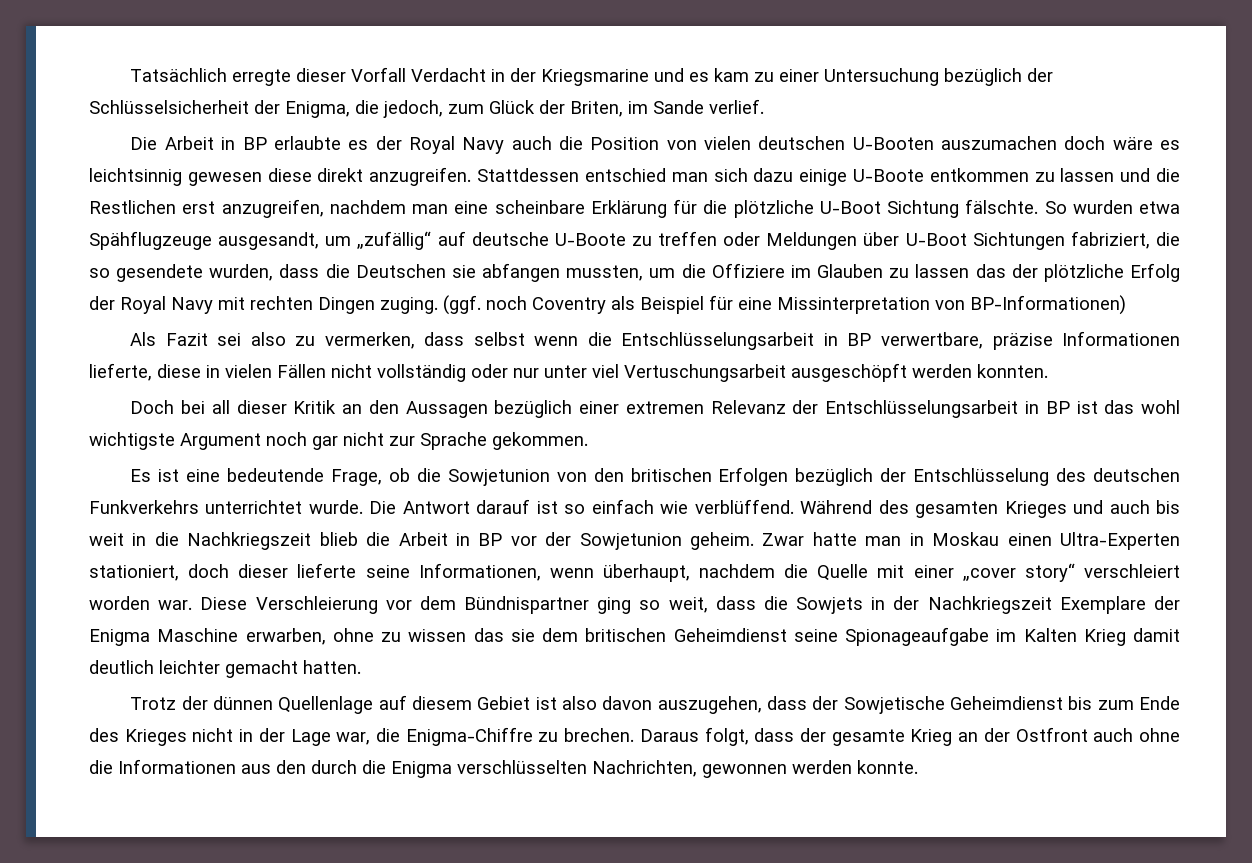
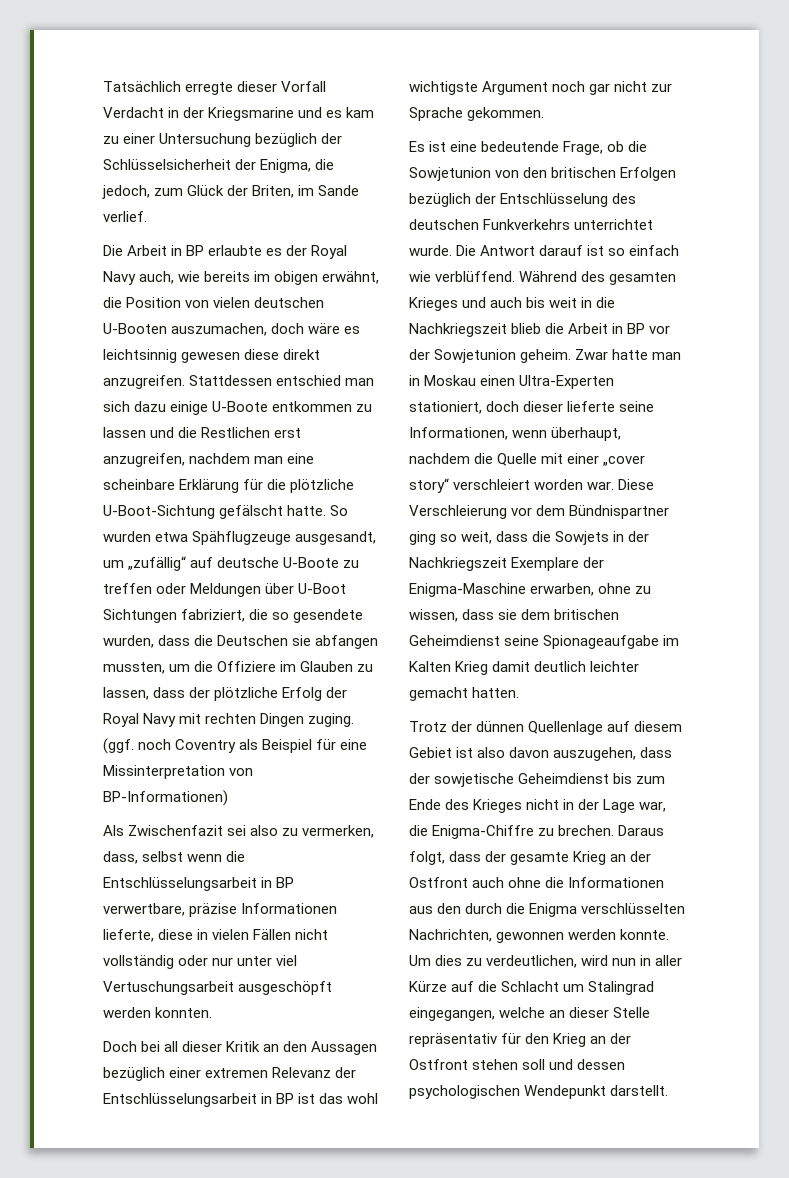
[511,136,552,150] auch -> [139,271,380,285] auch, wie bereits im obigen erwähnt,
[940,136,1057,150] auszumachen -> [171,323,268,336] auszumachen,
[819,199,1039,218] U-Boot Sichtung fälschte. -> [103,505,327,519] U-Boot-Sichtung gefälscht hatte.
[915,264,1006,278] lassen das -> [103,687,186,700] lassen, dass
[165,333,208,346] Fazit -> [128,825,224,836] Zwischenfazit
[424,332,465,346] dass -> [103,851,138,864] dass,
[89,628,239,646] Enigma Maschine -> [409,583,526,597] Enigma-Maschine
[408,628,504,642] wissen das -> [409,609,495,622] wissen, dass
[843,696,945,714] Sowjetische -> [434,773,515,787] sowjetische
(918, 767) none -> [409,955,683,968] [409,981,655,995] [409,1007,651,1021] [409,1033,632,1047] [409,1059,626,1070] [409,1085,669,1099] Um dies zu verdeutlichen, wird nun in aller Kürze auf die Schlacht um Stalingrad eingegangen, welche an dieser Stelle repräsentativ für den Krieg an der Ostfront stehen soll und dessen psychologischen Wendepunkt darstellt.

